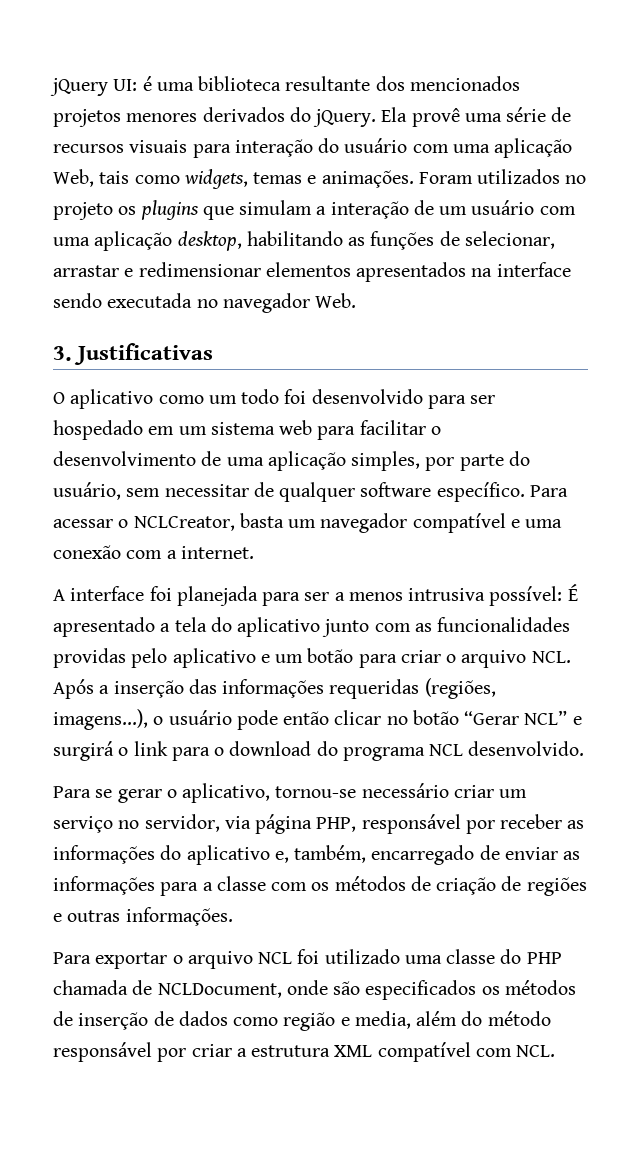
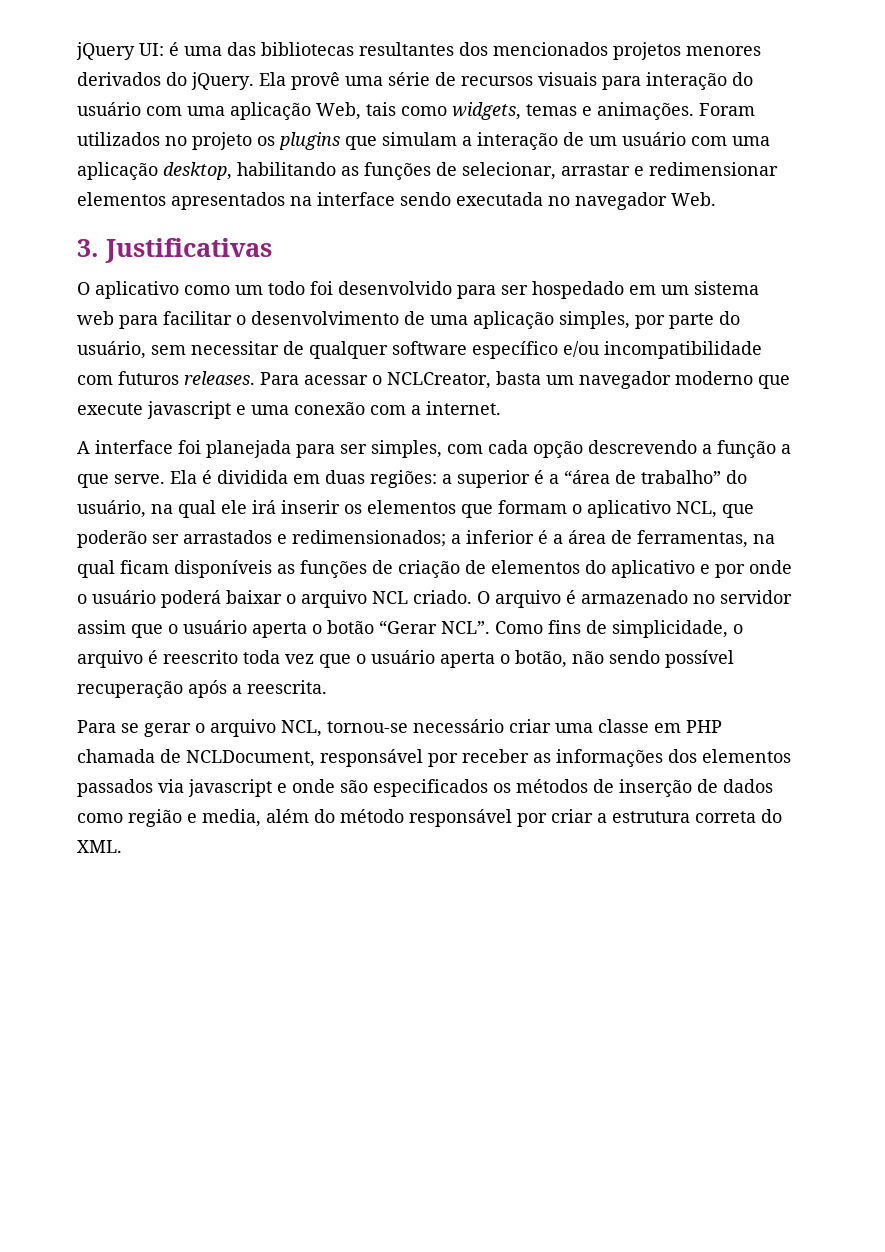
[198,76,371,91] biblioteca resultante -> [227,42,454,56] das bibliotecas resultantes
[436,482,525,502] específico. -> [472,341,762,359] [77,371,255,385] específico e/ou incompatibilidade com futuros releases.
[412,513,506,533] compatível -> [675,371,790,389] [77,401,231,419] moderno que execute javascript
[334,583,578,606] [53,617,571,637] [53,648,571,668] [53,678,496,699] [53,709,582,730] [53,741,585,761] a menos intrusiva possível: É apresentado a tela do aplicativo junto com as funcionalidades providas pelo aplicativo e um botão para criar o arquivo NCL. Após a inserção das informações requeridas (regiões, imagens...), o usuário pode então clicar no botão “Gerar NCL” e surgirá o link para o download do programa NCL desenvolvido. -> [371,440,791,458] [77,470,747,488] [77,500,754,518] [77,530,775,548] [77,560,792,578] [77,590,792,608] [77,620,743,638] [77,650,734,668] [77,680,327,698] simples, com cada opção descrevendo a função a que serve. Ela é dividida em duas regiões: a superior é a “área de trabalho” do usuário, na qual ele irá inserir os elementos que formam o aplicativo NCL, que poderão ser arrastados e redimensionados; a inferior é a área de ferramentas, na qual ficam disponíveis as funções de criação de elementos do aplicativo e por onde o usuário poderá baixar o arquivo NCL criado. O arquivo é armazenado no servidor assim que o usuário aperta o botão “Gerar NCL”. Como fins de simplicidade, o arquivo é reescrito toda vez que o usuário aperta o botão, não sendo possível recuperação após a reescrita.
[182,783,271,803] aplicativo, -> [210,719,322,737] arquivo NCL,
[499,789,528,798] [53,814,357,834] um serviço no servidor, via página PHP, -> [555,719,722,733] [77,749,315,767] uma classe em PHP chamada de NCLDocument,
[160,845,581,865] [53,876,587,896] [53,907,233,926] [53,949,562,969] [53,980,282,998] do aplicativo e, também, encarregado de enviar as informações para a classe com os métodos de criação de regiões e outras informações. // Para exportar o arquivo NCL foi utilizado uma classe do PHP chamada de NCLDocument, -> [668,749,791,763] [77,779,287,797] dos elementos passados via javascript e
[334,1042,556,1062] XML compatível com NCL. -> [695,809,782,823] [77,840,122,853] correta do XML.

